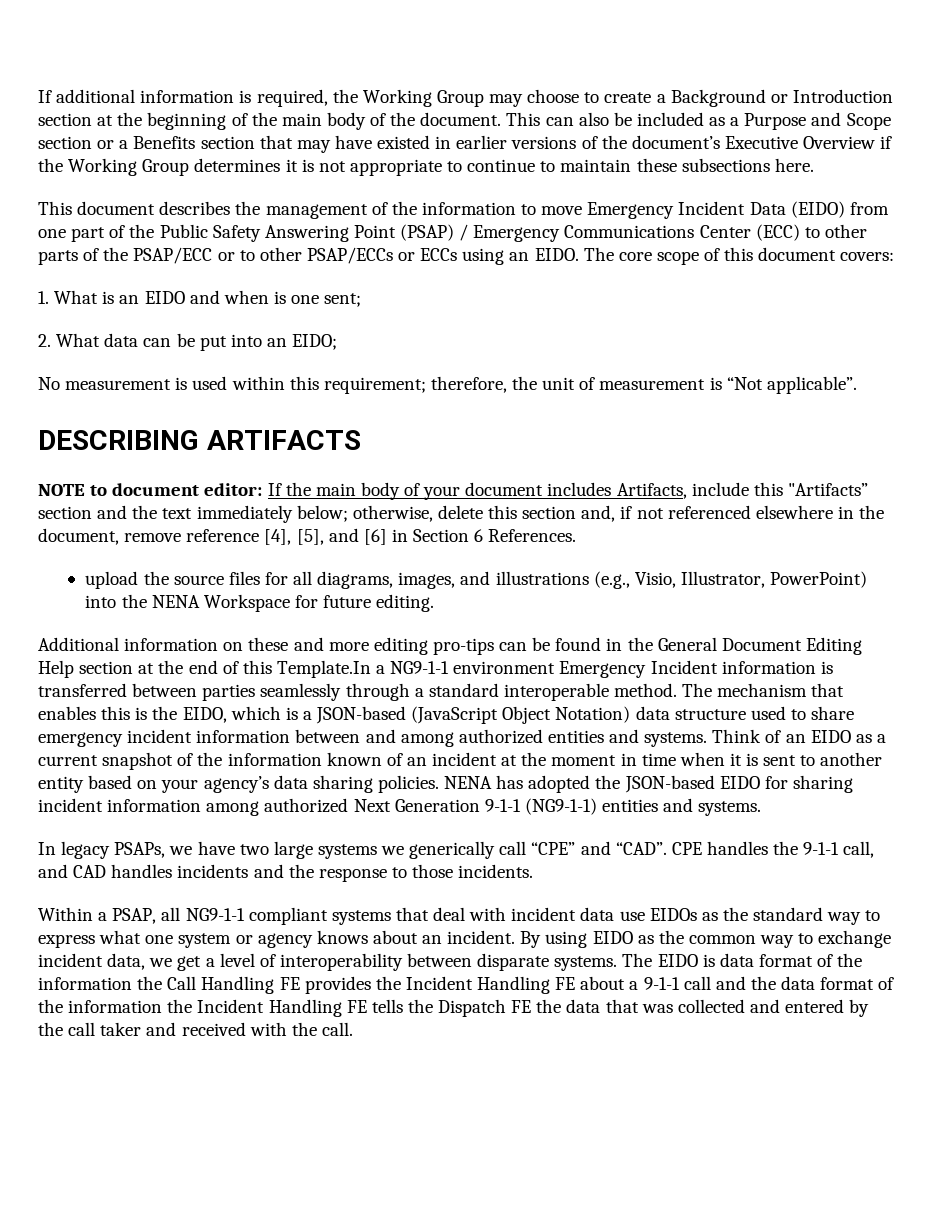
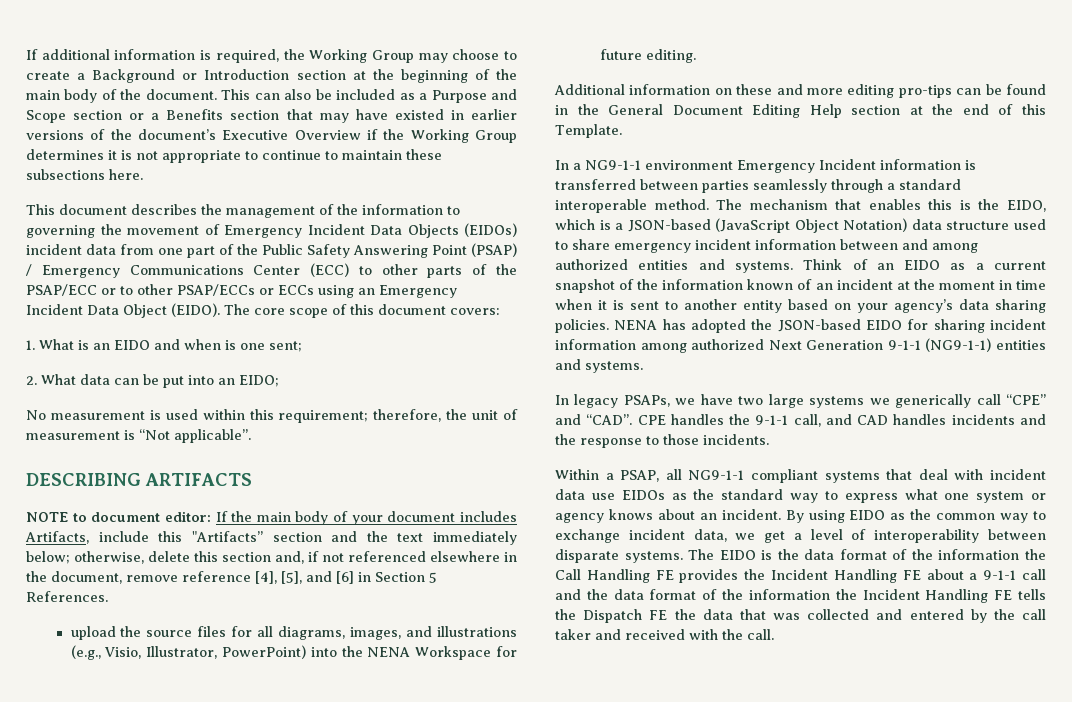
[541,201,845,219] move Emergency Incident Data (EIDO) -> [26,223,517,238] [26,244,116,255] governing the movement of Emergency Incident Data Objects (EIDOs) incident data
[534,248,579,261] EIDO. -> [379,285,457,298] [26,303,220,318] Emergency Incident Data Object (EIDO).
[474,529,484,542] 6 -> [429,572,437,583] 5
[276,660,371,678] Template.In -> [555,124,622,138] [555,160,569,170] Template. // In
(715, 960) none -> [777,549,799,560] the

